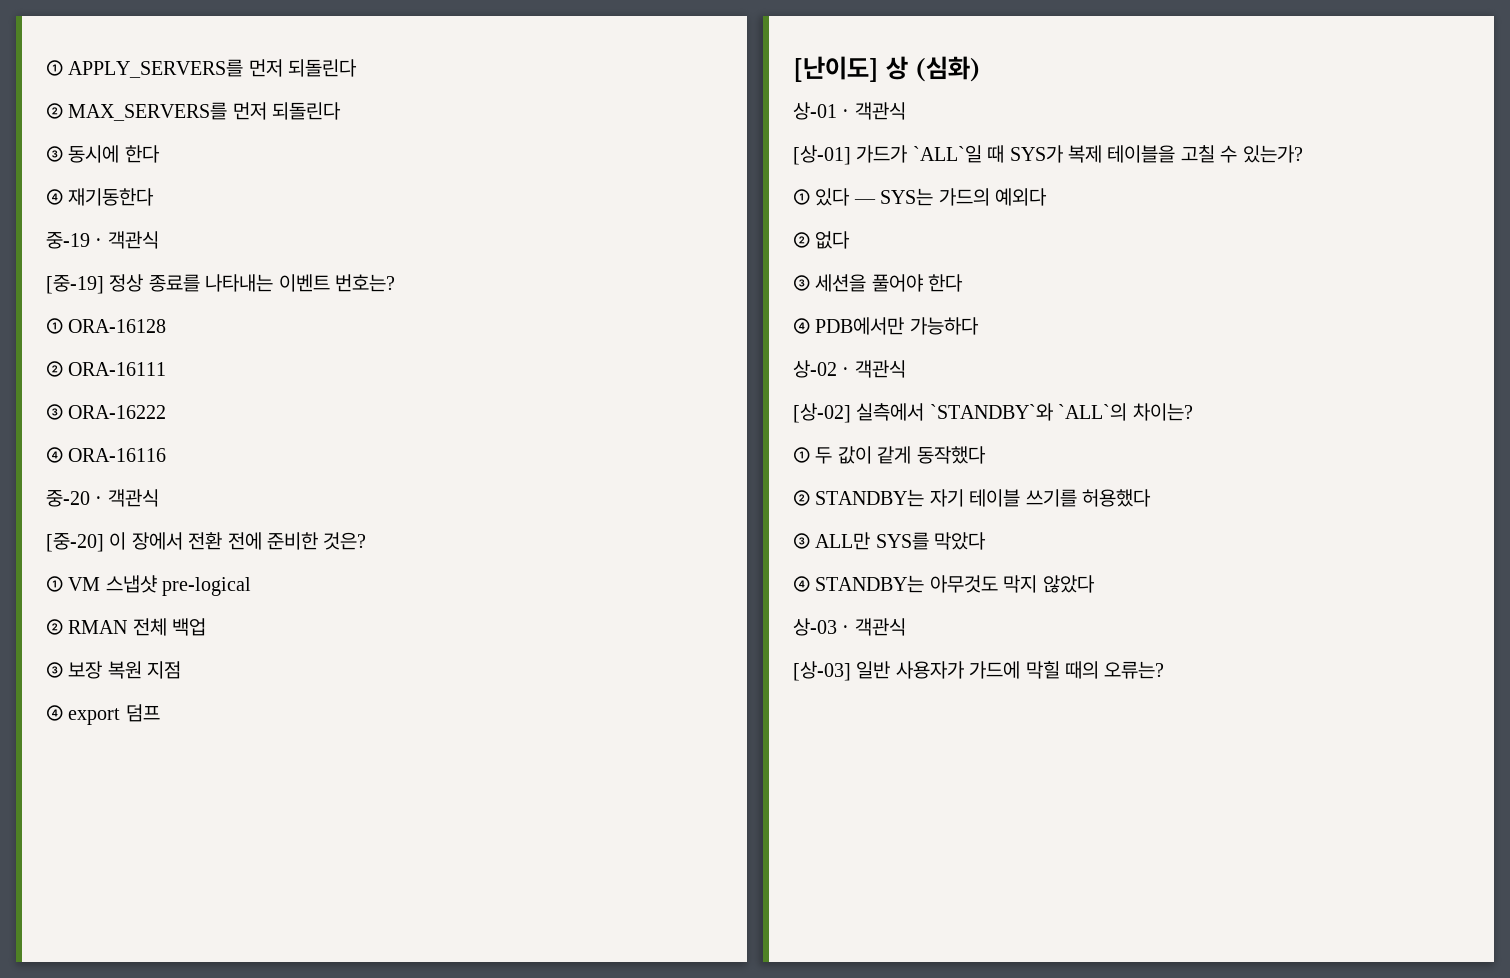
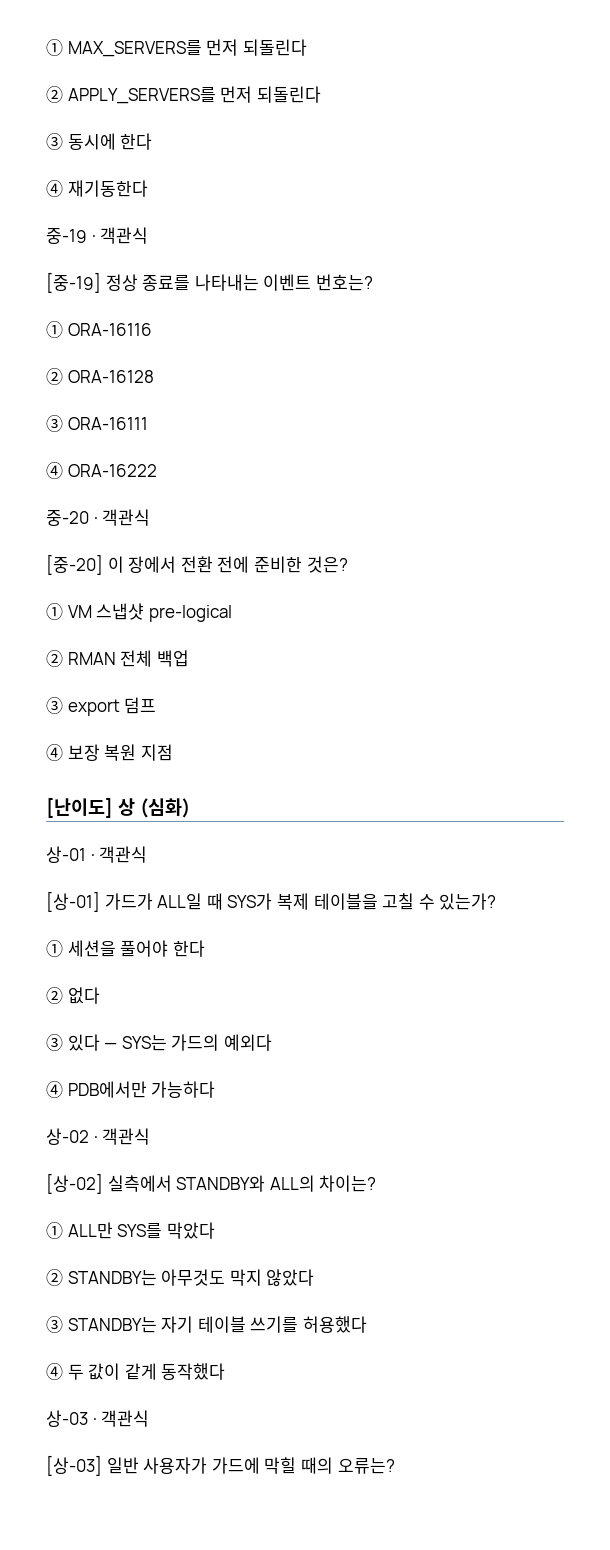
[46,59,244,78] ① APPLY_SERVERS를 -> [46,39,202,57] ① MAX_SERVERS를
[68,102,228,121] MAX_SERVERS를 -> [67,87,216,104] APPLY_SERVERS를
(63, 326) none -> [67,323,152,336] [46,368,63,385] ORA-16116 // ②
[46,361,63,377] ② -> [46,415,63,432] ③
[46,404,63,420] ③ -> [46,462,63,479] ④
[46,447,167,463] // ④ ORA-16116 -> (157, 470) none
(63, 670) none -> [67,697,157,716] [46,744,63,761] export 덤프 // ④
[46,704,160,725] // ④ export 덤프 -> (173, 752) none
[912,145,982,163] `ALL`일 -> [157,893,203,910] ALL일
(810, 197) none -> [67,940,205,957] [46,987,100,1004] [46,1034,63,1051] 세션을 풀어야 한다 // ② 없다 // ③
[793,231,851,249] [793,274,964,292] // ② 없다 // ③ 세션을 풀어야 한다 -> (272, 1042) none
[929,403,1128,421] `STANDBY`와 `ALL`의 -> [176,1175,315,1192] STANDBY와 ALL의
[815,446,986,464] [793,489,1151,507] [793,532,987,550] [793,575,1095,593] 두 값이 같게 동작했다 // ② STANDBY는 자기 테이블 쓰기를 허용했다 // ③ ALL만 SYS를 막았다 // ④ STANDBY는 아무것도 막지 않았다 -> [67,1222,215,1239] [46,1269,315,1286] [46,1316,367,1333] [46,1363,226,1380] ALL만 SYS를 막았다 // ② STANDBY는 아무것도 막지 않았다 // ③ STANDBY는 자기 테이블 쓰기를 허용했다 // ④ 두 값이 같게 동작했다

